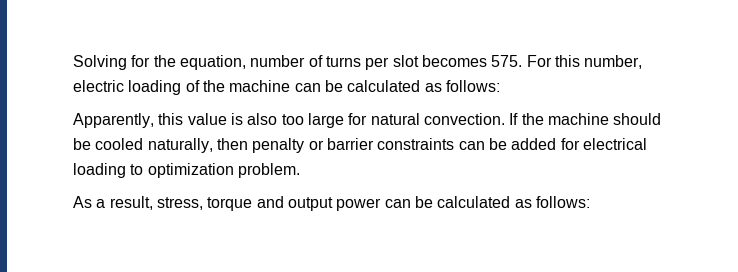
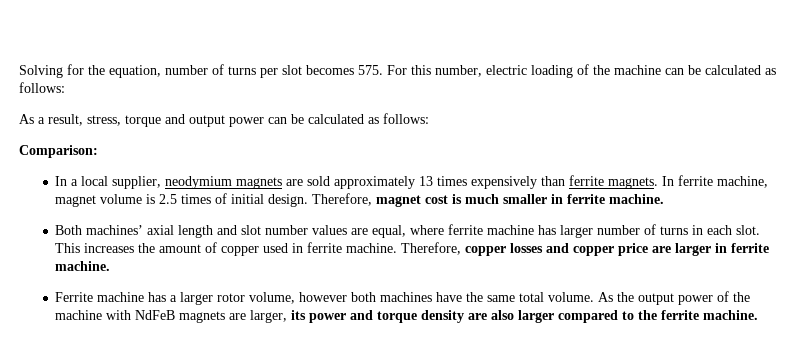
[73,113,662,128] [73,138,647,153] [73,163,300,178] // Apparently, this value is also too large for natural convection. If the machine should be cooled naturally, then penalty or barrier constraints can be added for electrical loading to optimization problem. -> (65, 87) none
(590, 202) none -> [19,145,98,158] [55,175,769,189] [55,193,665,207] [55,224,761,238] [55,242,770,256] [55,261,111,271] [55,291,751,305] [55,310,759,323] // Comparison: // In a local supplier, neodymium magnets are sold approximately 13 times expensively than ferrite magnets. In ferrite machine, magnet volume is 2.5 times of initial design. Therefore, magnet cost is much smaller in ferrite machine. // Both machines’ axial length and slot number values are equal, where ferrite machine has larger number of turns in each slot. This increases the amount of copper used in ferrite machine. Therefore, copper losses and copper price are larger in ferrite machine. // Ferrite machine has a larger rotor volume, however both machines have the same total volume. As the output power of the machine with NdFeB magnets are larger, its power and torque density are also larger compared to the ferrite machine.

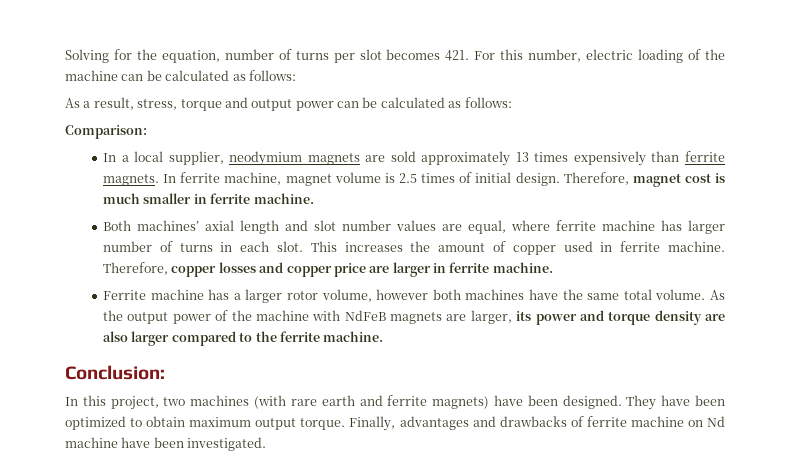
[358,65,383,75] 575. -> [445,50,470,61] 421.
(759, 315) none -> [65,365,165,380] [65,395,725,410] [65,416,725,431] [65,437,267,451] // Conclusion: // In this project, two machines (with rare earth and ferrite magnets) have been designed. They have been optimized to obtain maximum output torque. Finally, advantages and drawbacks of ferrite machine on Nd machine have been investigated.

